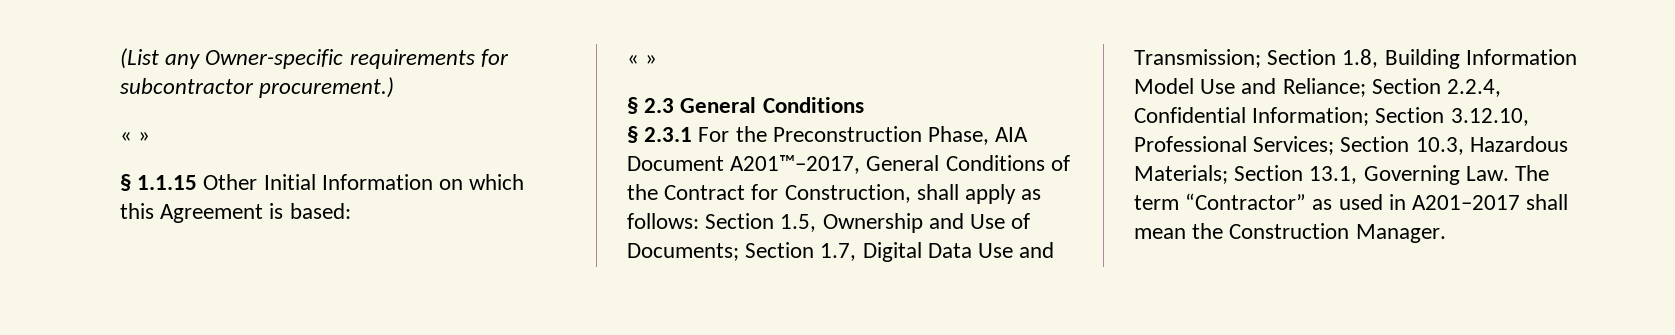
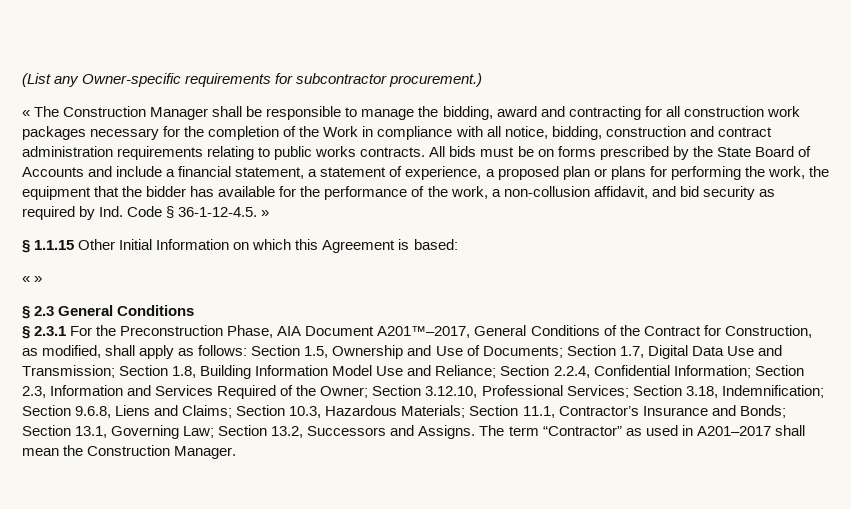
(132, 137) none -> [34,106,800,120] [22,126,772,140] [22,146,811,160] [22,166,829,180] [22,186,775,200] [22,206,258,220] The Construction Manager shall be responsible to manage the bidding, award and contracting for all construction work packages necessary for the completion of the Work in compliance with all notice, bidding, construction and contract administration requirements relating to public works contracts. All bids must be on forms prescribed by the State Board of Accounts and include a financial statement, a statement of experience, a proposed plan or plans for performing the work, the equipment that the bidder has available for the performance of the work, a non-collusion affidavit, and bid security as required by Ind. Code § 36-1-12-4.5.
(911, 193) none -> [22,345,102,358] as modified,
[1450,108,1529,126] [1134,136,1568,155] [1134,165,1509,185] 3.12.10, Professional Services; Section 10.3, Hazardous Materials; Section 13.1, Governing Law. -> [22,385,824,399] [22,405,786,418] [22,425,476,439] 2.3, Information and Services Required of the Owner; Section 3.12.10, Professional Services; Section 3.18, Indemnification; Section 9.6.8, Liens and Claims; Section 10.3, Hazardous Materials; Section 11.1, Contractor’s Insurance and Bonds; Section 13.1, Governing Law; Section 13.2, Successors and Assigns.

